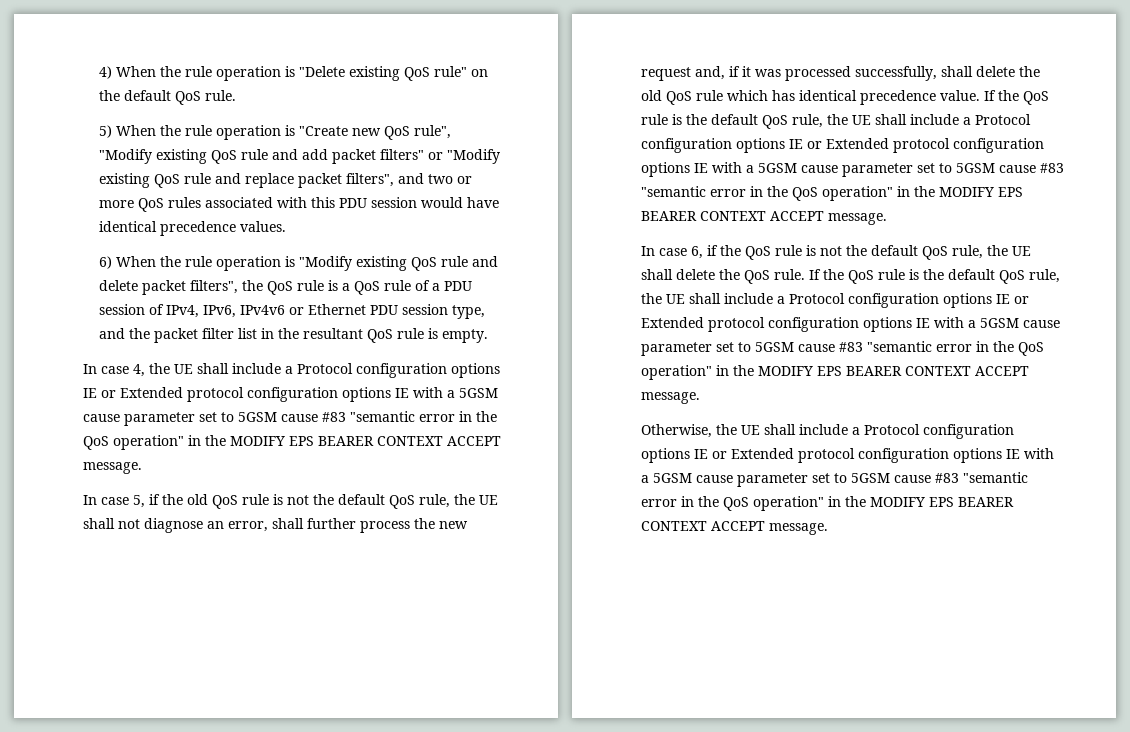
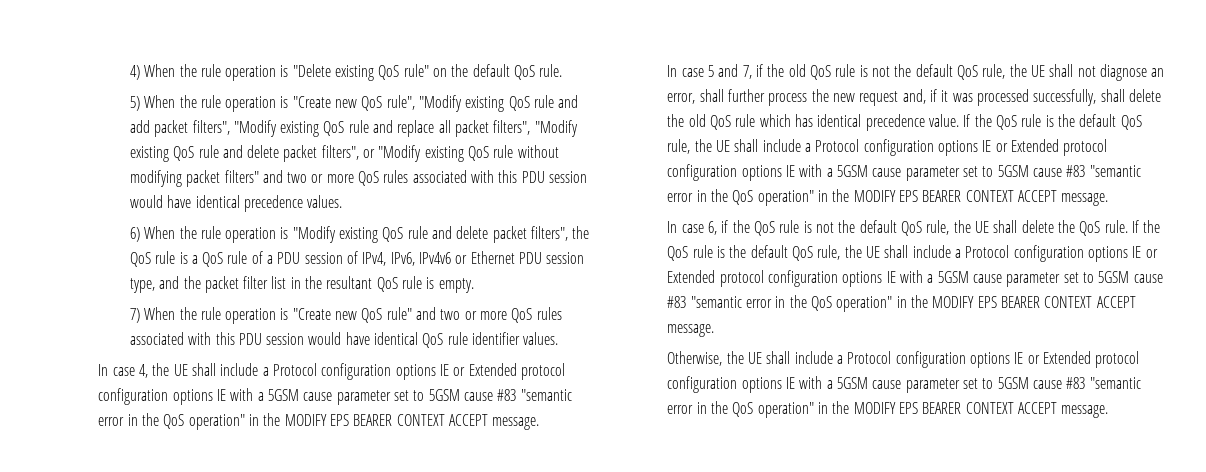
[380,149,444,160] filters" or -> [192,120,230,135] filters",
[298,173,395,188] packet filters", -> [438,120,578,137] [129,145,559,162] [129,170,259,187] all packet filters", "Modify existing QoS rule and delete packet filters", or "Modify existing QoS rule without modifying packet filters"
(489, 336) none -> [129,307,562,324] [129,332,559,348] // 7) When the rule operation is "Create new QoS rule" and two or more QoS rules associated with this PDU session would have identical QoS rule identifier values.
[132,495,145,508] 5, -> [708,64,752,79] 5 and 7,

